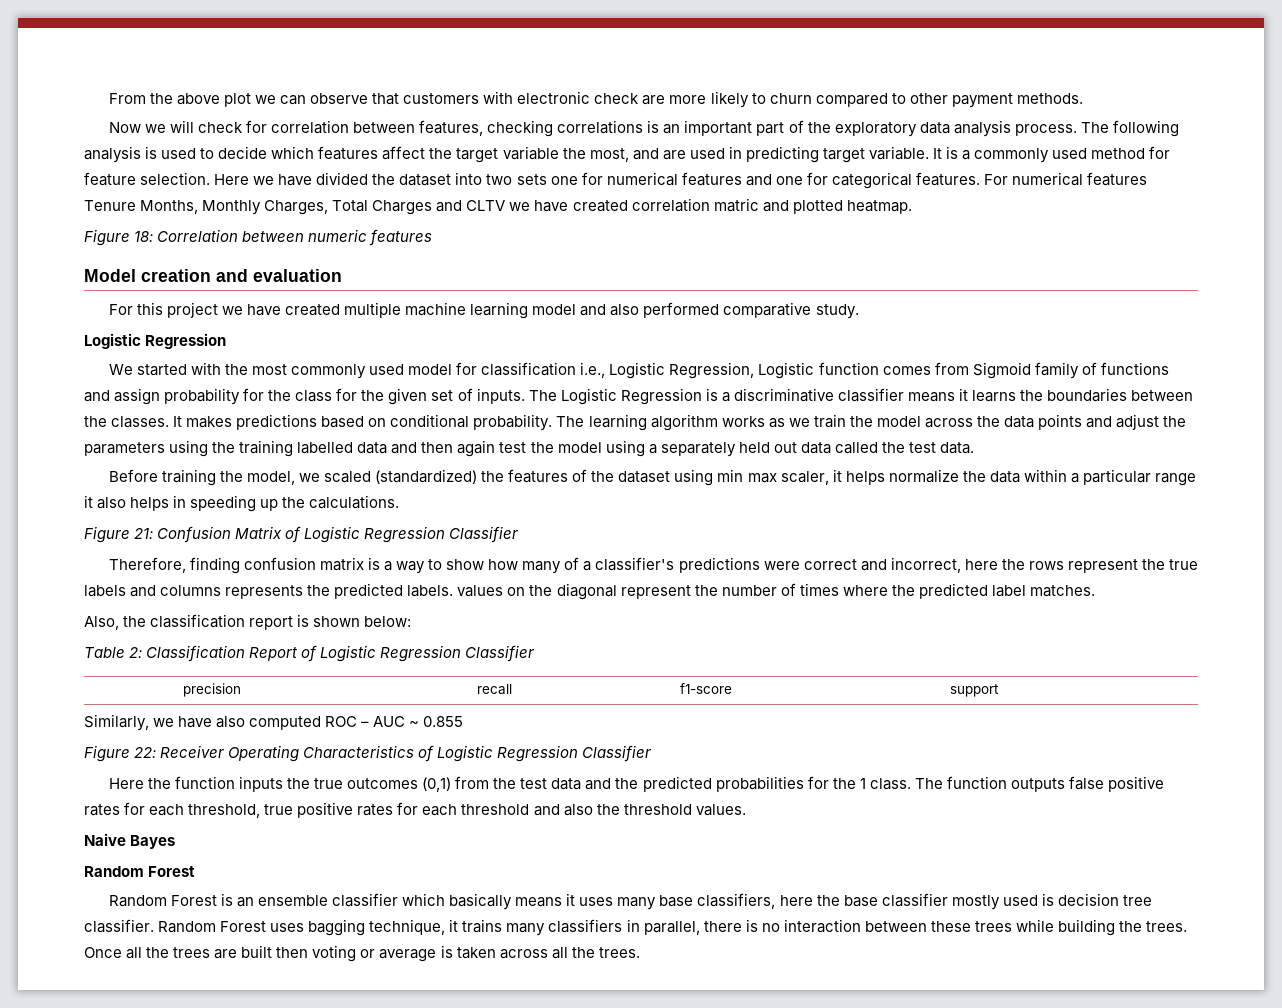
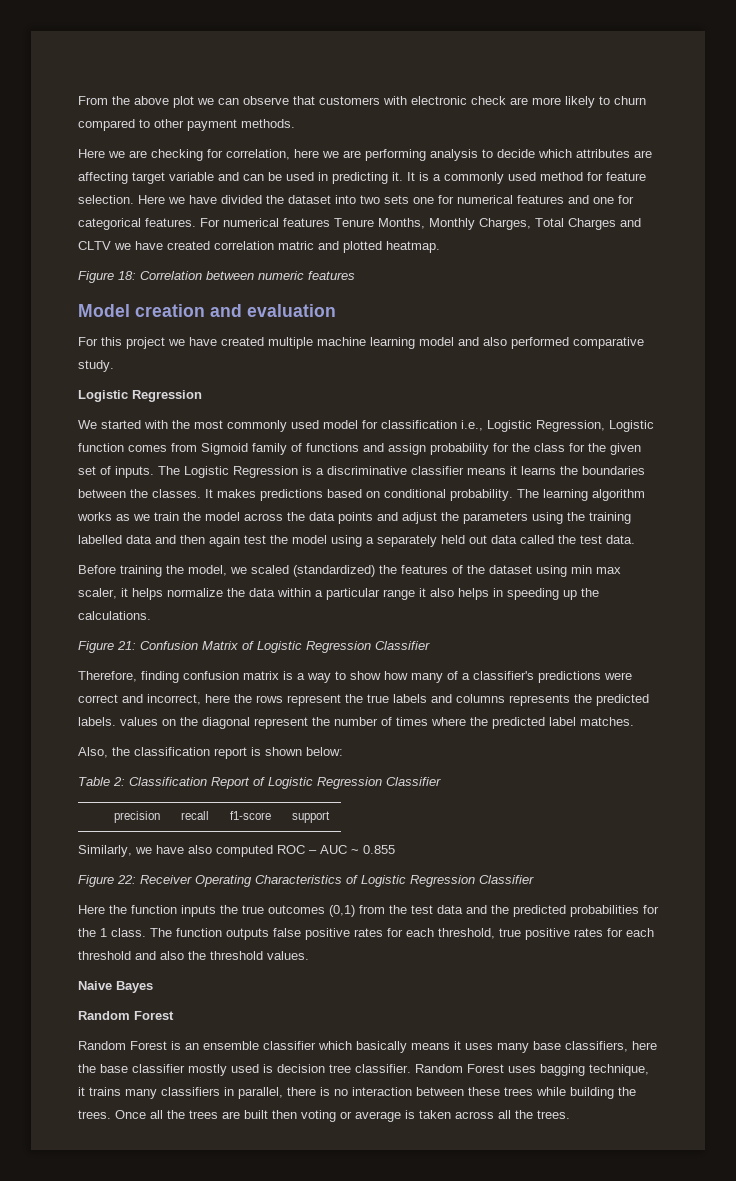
[108,120,1179,137] [84,146,686,163] Now we will check for correlation between features, checking correlations is an important part of the exploratory data analysis process. The following analysis is used to decide which features affect the target variable the most, and are -> [78,149,652,161] [78,172,282,184] Here we are checking for correlation, here we are performing analysis to decide which attributes are affecting target variable and can be
[822,146,929,163] target variable. -> [392,172,403,181] it.

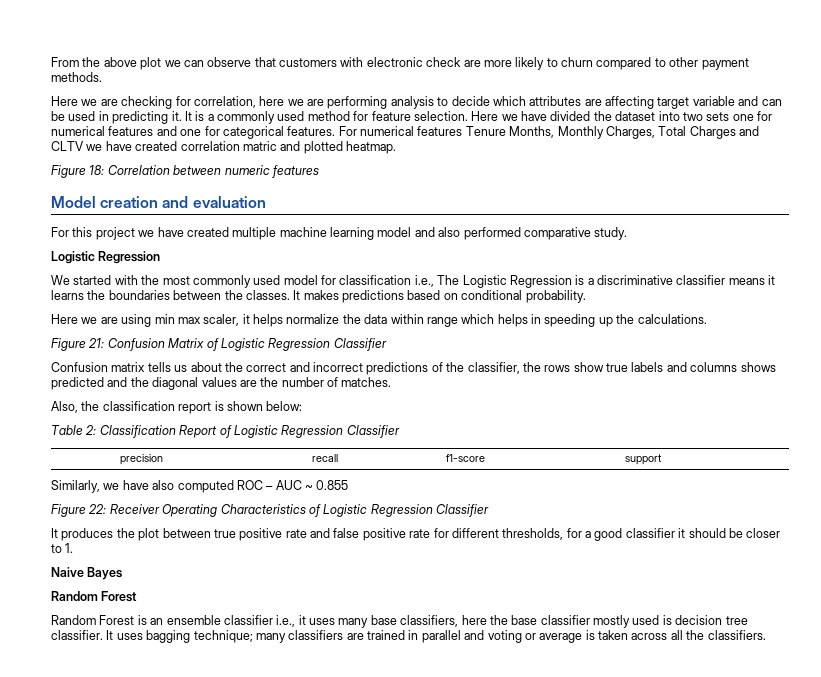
[487,420,654,432] [78,443,641,455] [78,466,154,478] Logistic Regression, Logistic function comes from Sigmoid family of functions and assign probability for the class for the given set of inputs. -> (434, 281) none
[517,489,645,501] [77,512,631,524] [78,535,635,547] [78,565,532,577] The learning algorithm works as we train the model across the data points and adjust the parameters using the training labelled data and then again test the model using a separately held out data called the test data. // Before training the model, we scaled (standardized) the features of the dataset -> [51,314,118,324] // Here we are
[315,588,454,600] a particular range it also -> [426,314,495,327] range which
[78,671,632,683] [78,694,649,706] [78,717,576,729] Therefore, finding confusion matrix is a way to show how many of a classifier's predictions were correct and incorrect, here the rows represent the true labels and columns represents the predicted labels. values on the diagonal represent the number of times where the predicted label -> [51,362,776,375] [51,377,338,390] Confusion matrix tells us about the correct and incorrect predictions of the classifier, the rows show true labels and columns shows predicted and the diagonal values are the number of
[78,905,659,917] [78,928,654,940] [78,951,309,960] Here the function inputs the true outcomes (0,1) from the test data and the predicted probabilities for the 1 class. The function outputs false positive rates for each threshold, true positive rates for each threshold and also the threshold values. -> [51,528,781,541] [51,543,74,553] It produces the plot between true positive rate and false positive rate for different thresholds, for a good classifier it should be closer to 1.
[318,1041,450,1053] which basically means -> [276,615,296,627] i.e.,
[415,1064,649,1076] [78,1087,636,1099] [78,1110,297,1119] Random Forest uses bagging technique, it trains many classifiers in parallel, there is no interaction between these trees while building the trees. Once all the trees are built then -> [106,630,485,643] It uses bagging technique; many classifiers are trained in parallel and
[537,1110,570,1119] trees. -> [707,630,766,640] classifiers.

